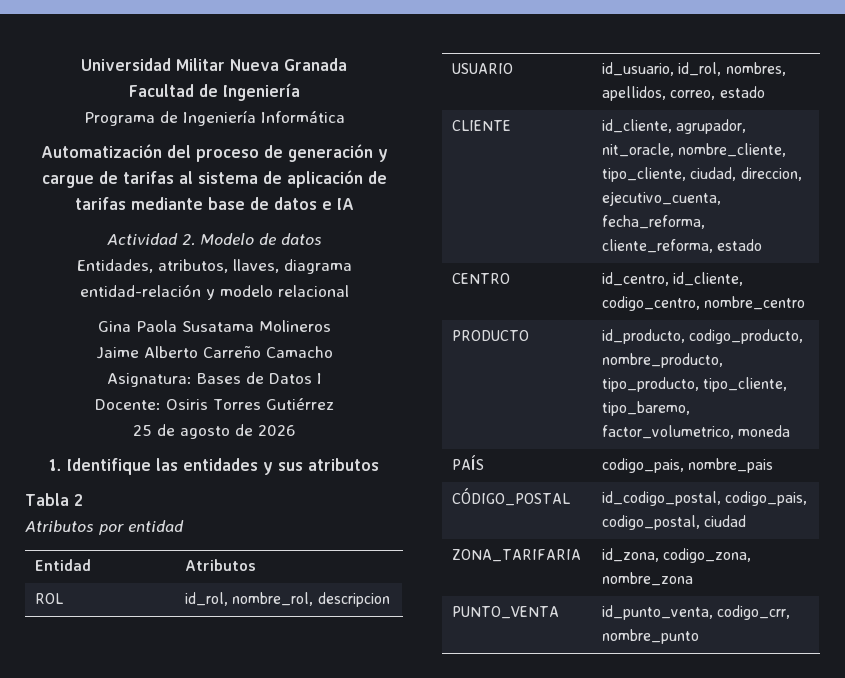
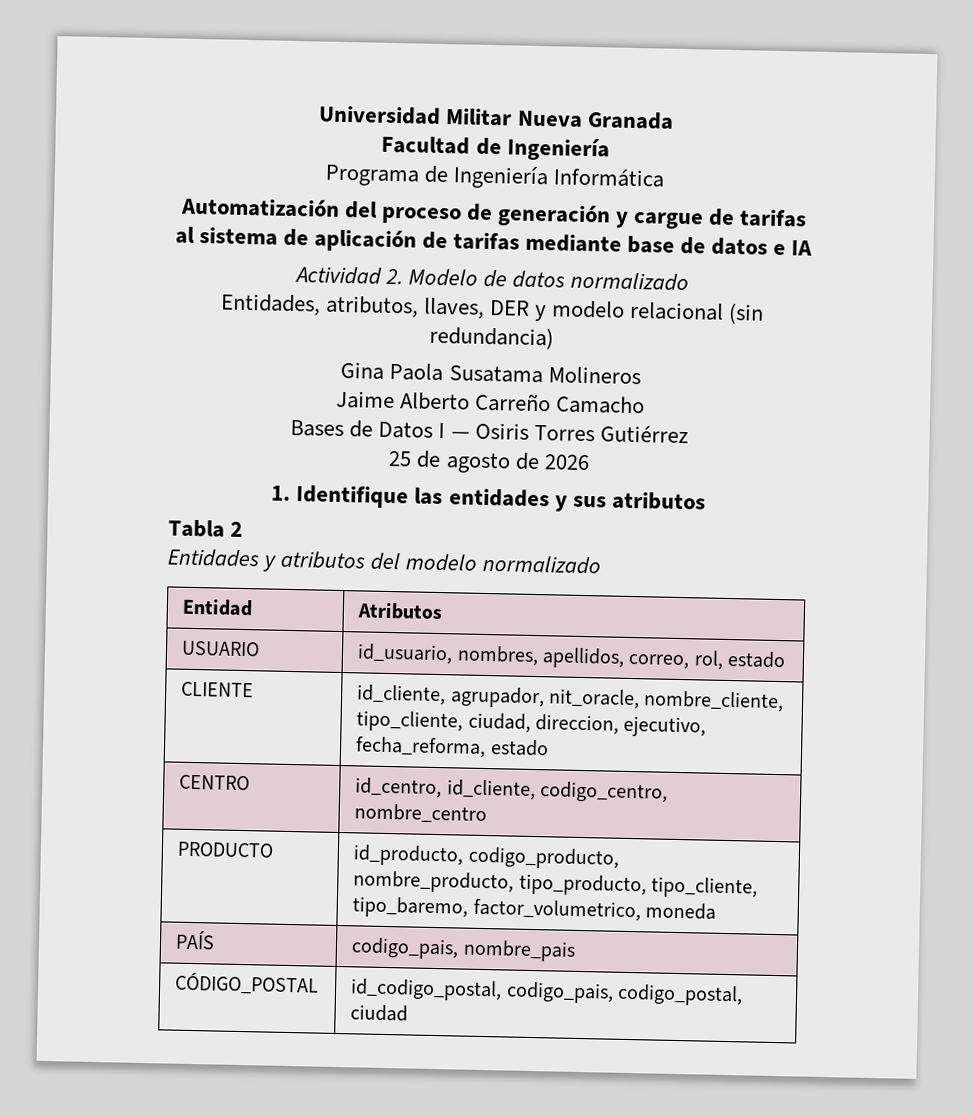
(322, 239) none -> [570,271,690,292] normalizado
[283,259,352,274] [79,284,201,297] diagrama entidad-relación -> [488,299,530,316] DER
(349, 291) none -> [728,302,765,325] [429,325,554,350] (sin redundancia)
[106,373,192,387] Asignatura: -> (646, 405) none
[94,399,161,410] // Docente: -> [450,431,470,439] —
[25,520,184,535] [35,559,92,571] [185,559,257,571] [35,593,64,604] [185,592,390,607] Atributos por entidad // Entidad | Atributos // ROL | id_rol, nombre_rol, descripcion -> [167,548,603,575] [182,598,254,617] [357,602,444,621] Entidades y atributos del modelo normalizado // Entidad | Atributos
[678,62,722,76] id_rol, -> (454, 654) none
(716, 95) none -> [693,650,724,670] rol,
[602,191,722,206] [602,215,706,229] [602,239,714,253] ejecutivo_cuenta, fecha_reforma, cliente_reforma, -> [623,715,707,738] [355,736,487,759] ejecutivo, fecha_reforma,
[452,549,582,562] [602,548,752,563] [602,572,694,586] [452,606,560,619] [602,605,791,620] [602,629,700,644] // ZONA_TARIFARIA | id_zona, codigo_zona, nombre_zona // PUNTO_VENTA | id_punto_venta, codigo_crr, nombre_punto -> (409, 1013) none

